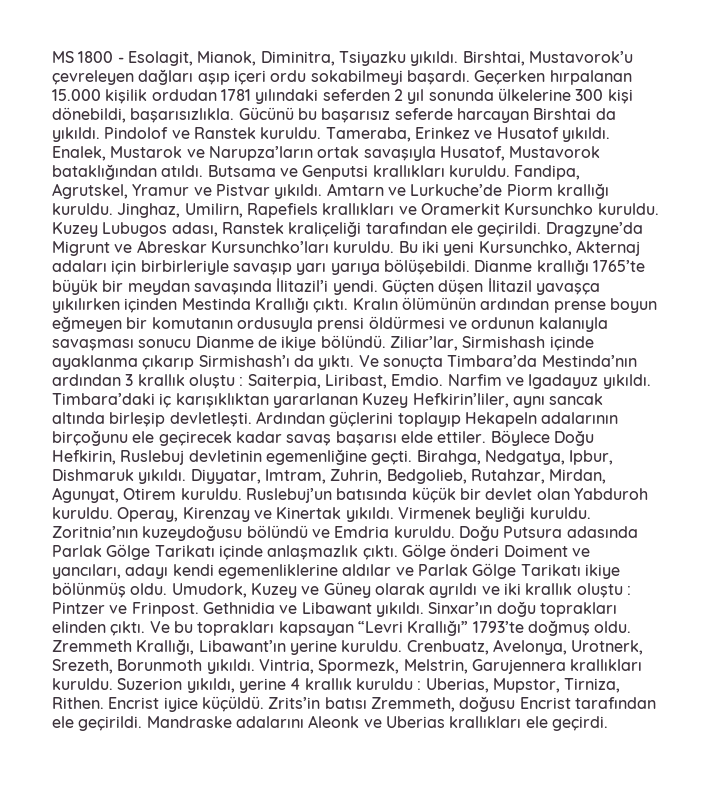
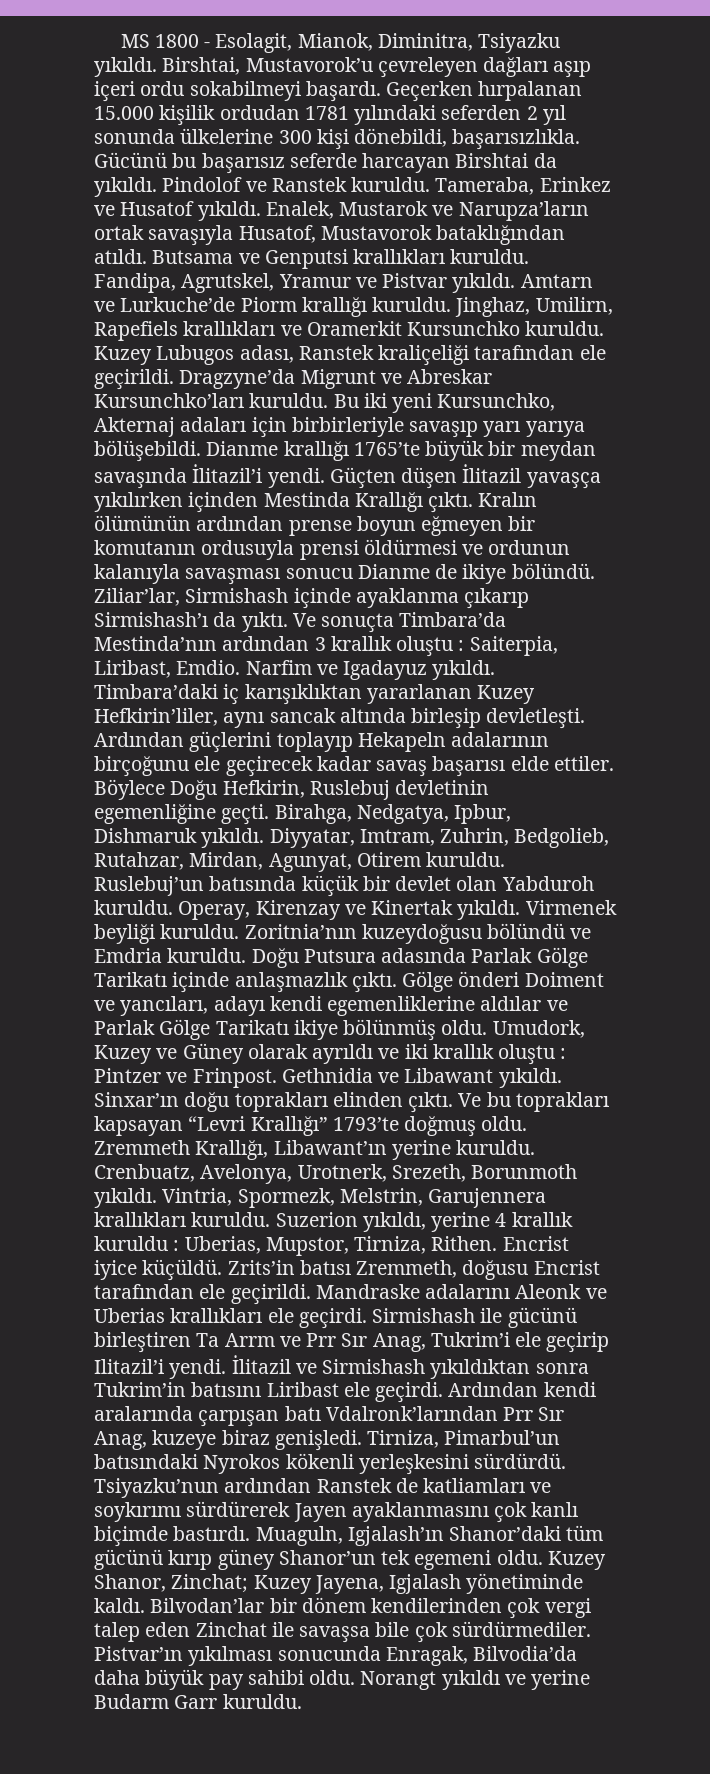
(608, 723) none -> [372,1307,577,1328] [94,1332,610,1353] [94,1355,589,1379] [94,1382,596,1403] [94,1406,565,1427] [94,1430,561,1451] [94,1453,567,1475] [94,1478,552,1498] [94,1501,579,1523] [94,1525,604,1547] [94,1549,606,1570] [94,1573,584,1594] [94,1597,591,1619] [94,1621,591,1643] [94,1646,578,1666] [94,1669,591,1690] [94,1694,302,1709] Sirmishash ile gücünü birleştiren Ta Arrm ve Prr Sır Anag, Tukrim’i ele geçirip Ilitazil’i yendi. İlitazil ve Sirmishash yıkıldıktan sonra Tukrim’in batısını Liribast ele geçirdi. Ardından kendi aralarında çarpışan batı Vdalronk’larından Prr Sır Anag, kuzeye biraz genişledi. Tirniza, Pimarbul’un batısındaki Nyrokos kökenli yerleşkesini sürdürdü. Tsiyazku’nun ardından Ranstek de katliamları ve soykırımı sürdürerek Jayen ayaklanmasını çok kanlı biçimde bastırdı. Muaguln, Igjalash’ın Shanor’daki tüm gücünü kırıp güney Shanor’un tek egemeni oldu. Kuzey Shanor, Zinchat; Kuzey Jayena, Igjalash yönetiminde kaldı. Bilvodan’lar bir dönem kendilerinden çok vergi talep eden Zinchat ile savaşsa bile çok sürdürmediler. Pistvar’ın yıkılması sonucunda Enragak, Bilvodia’da daha büyük pay sahibi oldu. Norangt yıkıldı ve yerine Budarm Garr kuruldu.

